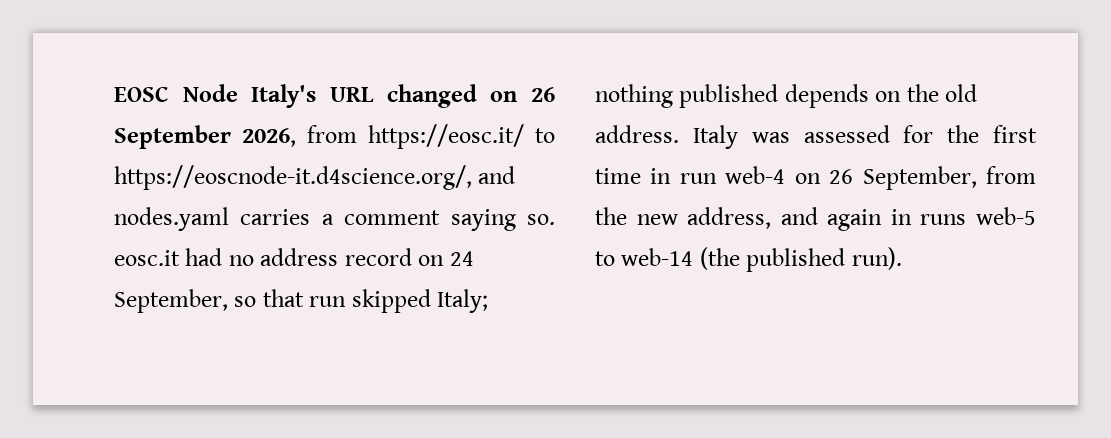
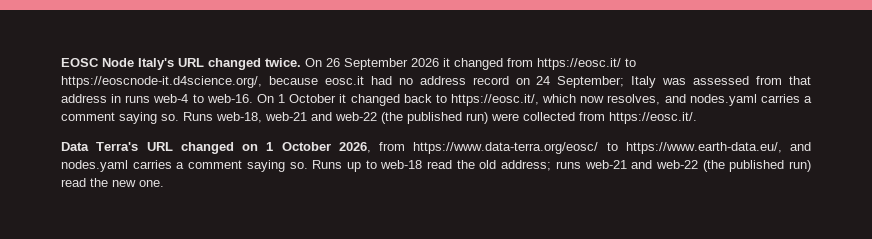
[490,87,555,102] [114,124,555,149] [114,165,516,190] [114,207,555,231] [114,248,474,266] [114,289,489,313] [595,84,978,108] [595,125,1037,149] [595,166,1036,190] [595,207,1036,231] [595,247,902,272] on 26 September 2026, from https://eosc.it/ to https://eoscnode-it.d4science.org/, and nodes.yaml carries a comment saying so. eosc.it had no address record on 24 September, so that run skipped Italy; nothing published depends on the old address. Italy was assessed for the first time in run web-4 on 26 September, from the new address, and again in runs web-5 to web-14 (the published run). -> [265,58,636,70] [61,76,812,88] [61,94,812,106] [61,112,697,124] [61,142,811,154] [61,160,812,172] [61,178,164,187] twice. On 26 September 2026 it changed from https://eosc.it/ to https://eoscnode-it.d4science.org/, because eosc.it had no address record on 24 September; Italy was assessed from that address in runs web-4 to web-16. On 1 October it changed back to https://eosc.it/, which now resolves, and nodes.yaml carries a comment saying so. Runs web-18, web-21 and web-22 (the published run) were collected from https://eosc.it/. // Data Terra's URL changed on 1 October 2026, from https://www.data-terra.org/eosc/ to https://www.earth-data.eu/, and nodes.yaml carries a comment saying so. Runs up to web-18 read the old address; runs web-21 and web-22 (the published run) read the new one.

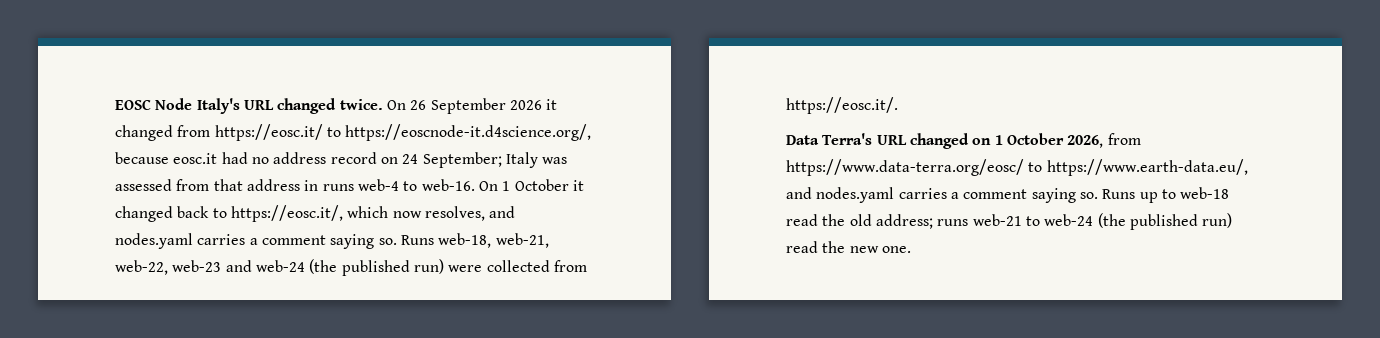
[265,112,377,121] web-21 and web-22 -> [495,233,549,248] [115,260,305,275] web-21, web-22, web-23 and web-24
[631,160,698,169] and web-22 -> [1025,214,1094,226] to web-24

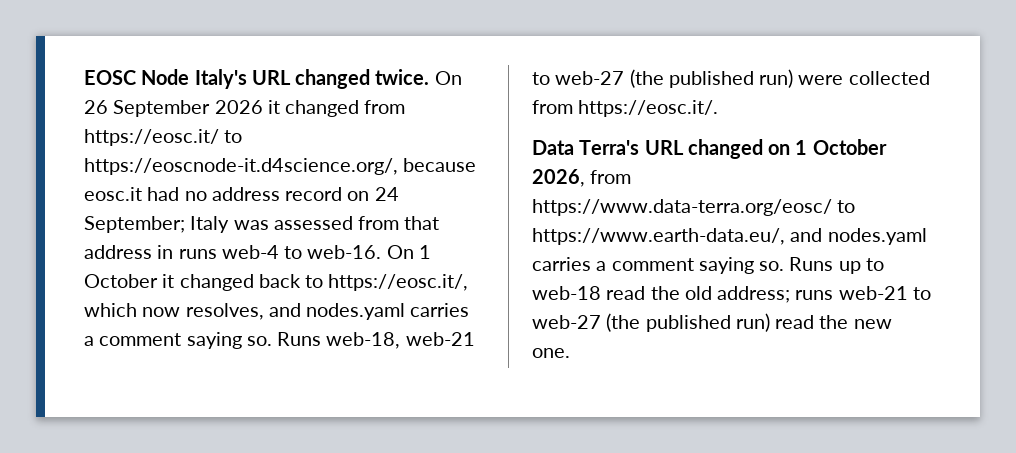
[495,233,549,248] [115,260,305,275] web-21, web-22, web-23 and web-24 -> [405,332,475,346] [532,71,625,85] web-21 to web-27
[1044,214,1094,226] web-24 -> [532,315,601,329] web-27

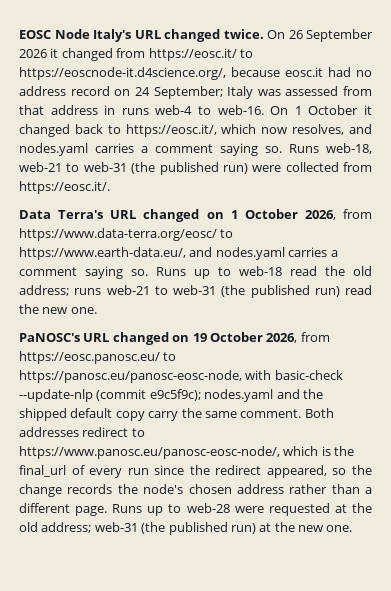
[555,71,625,85] web-27 -> [83,162,127,172] web-31
[532,315,601,329] web-27 -> [173,285,216,295] web-31
(570, 353) none -> [19,332,330,345] [19,351,177,364] [19,370,343,383] [19,389,323,402] [19,408,334,421] [19,427,145,437] [19,446,355,459] [19,465,372,478] [19,484,372,497] [19,503,372,516] [19,522,353,535] // PaNOSC's URL changed on 19 October 2026, from https://eosc.panosc.eu/ to https://panosc.eu/panosc-eosc-node, with basic-check --update-nlp (commit e9c5f9c); nodes.yaml and the shipped default copy carry the same comment. Both addresses redirect to https://www.panosc.eu/panosc-eosc-node/, which is the final_url of every run since the redirect appeared, so the change records the node's chosen address rather than a different page. Runs up to web-28 were requested at the old address; web-31 (the published run) at the new one.

